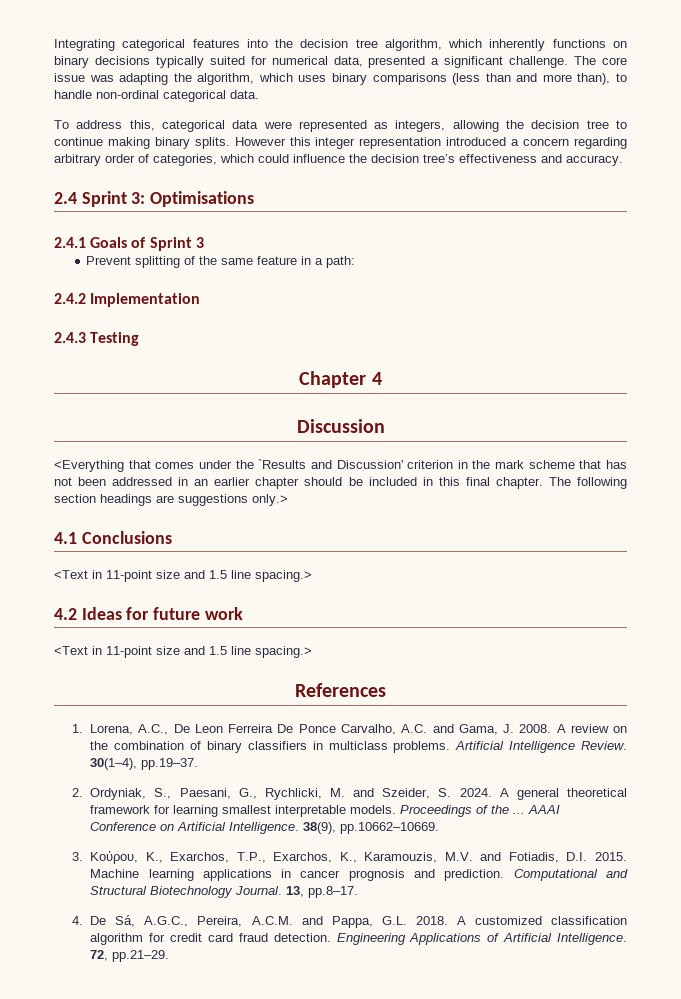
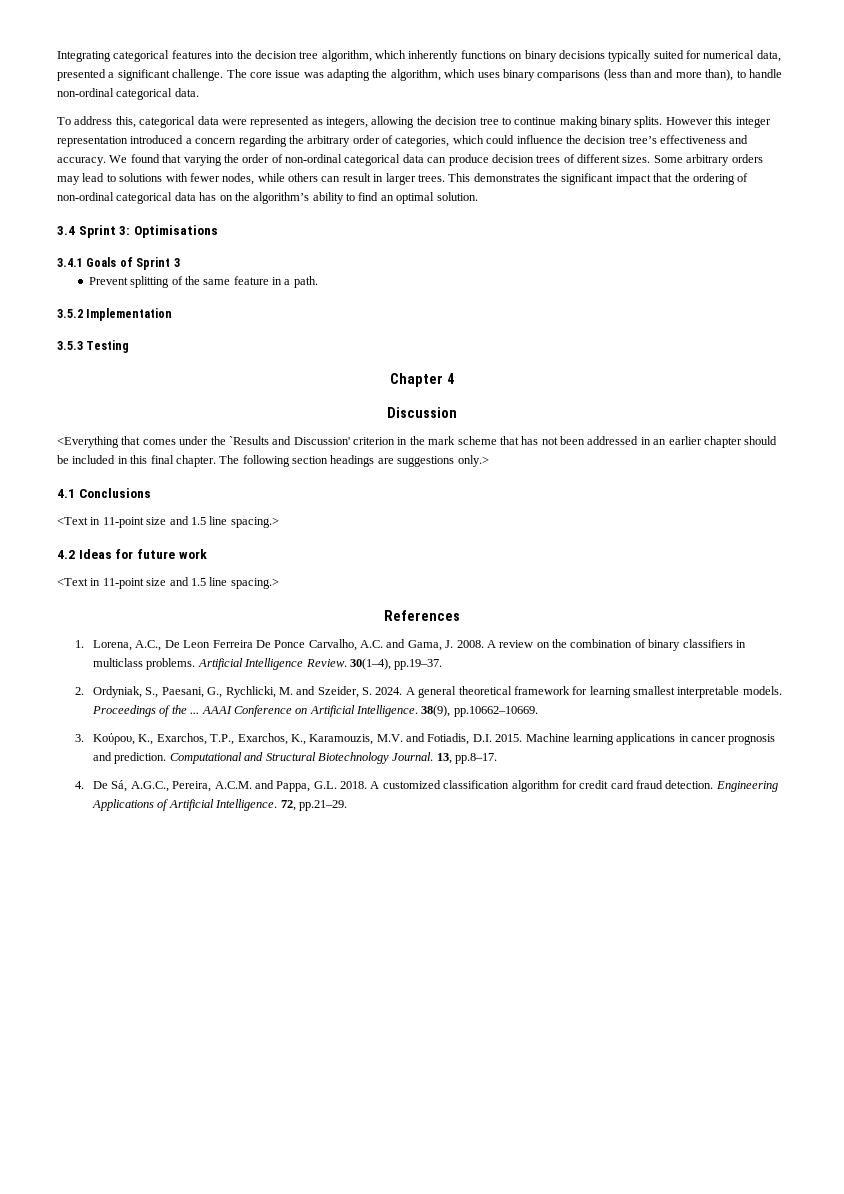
(628, 143) none -> [288,135,304,144] the
[54,192,77,204] // 2.4 -> [109,154,763,166] [57,173,749,185] [57,192,478,204] [57,226,75,235] We found that varying the order of non-ordinal categorical data can produce decision trees of different sizes. Some arbitrary orders may lead to solutions with fewer nodes, while others can result in larger trees. This demonstrates the significant impact that the ordering of non-ordinal categorical data has on the algorithm’s ability to find an optimal solution. // 3.4
[54,237,86,248] 2.4.1 -> [57,258,83,267] 3.4.1
[326,256,356,268] [54,293,86,304] path: // 2.4.2 -> [293,276,318,288] [57,309,83,318] path. // 3.5.2
[54,332,86,343] 2.4.3 -> [57,341,83,350] 3.5.3

